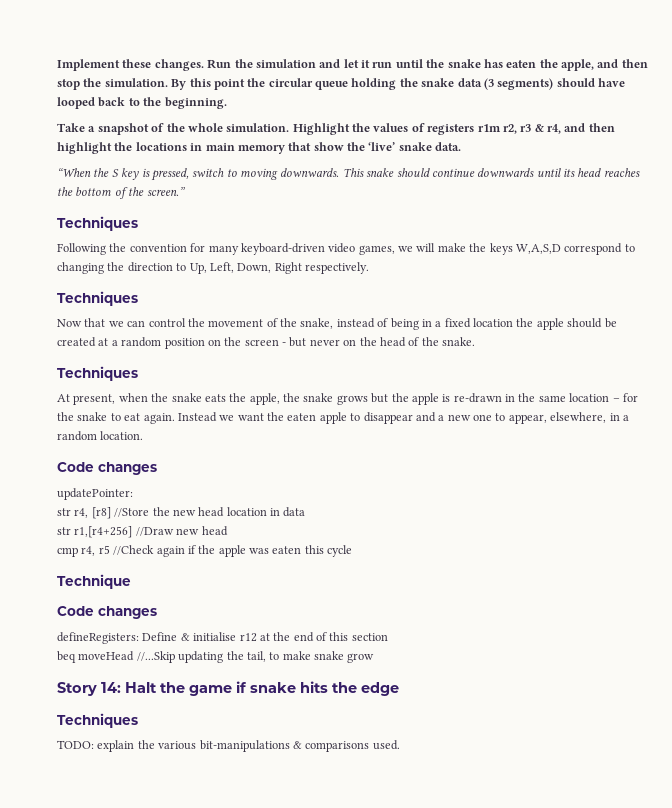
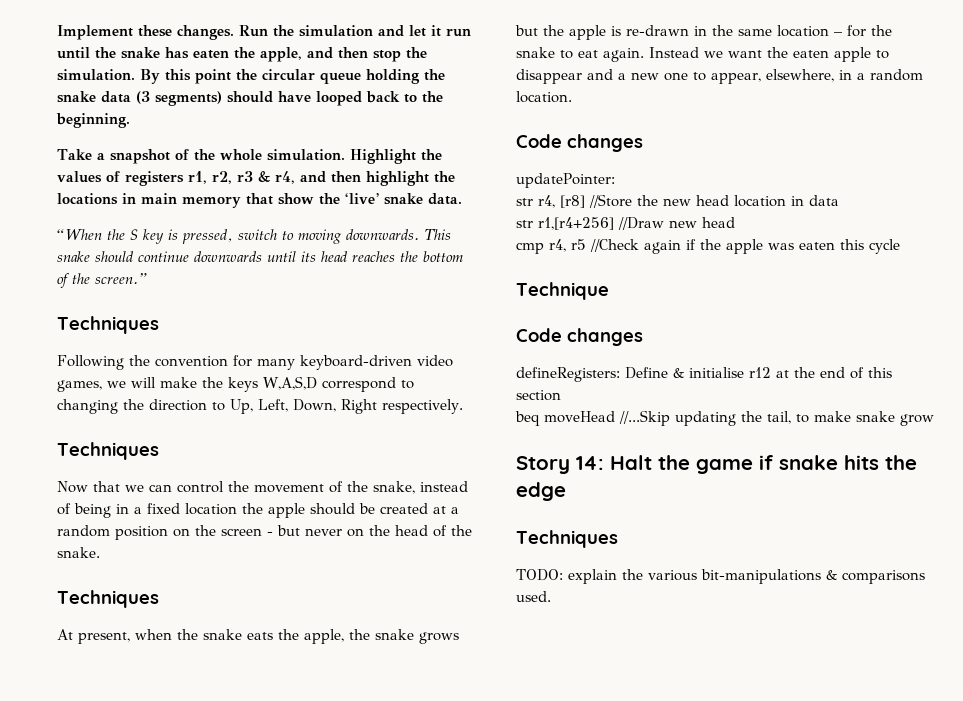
[477,124,501,132] r1m -> [188,171,207,184] r1,

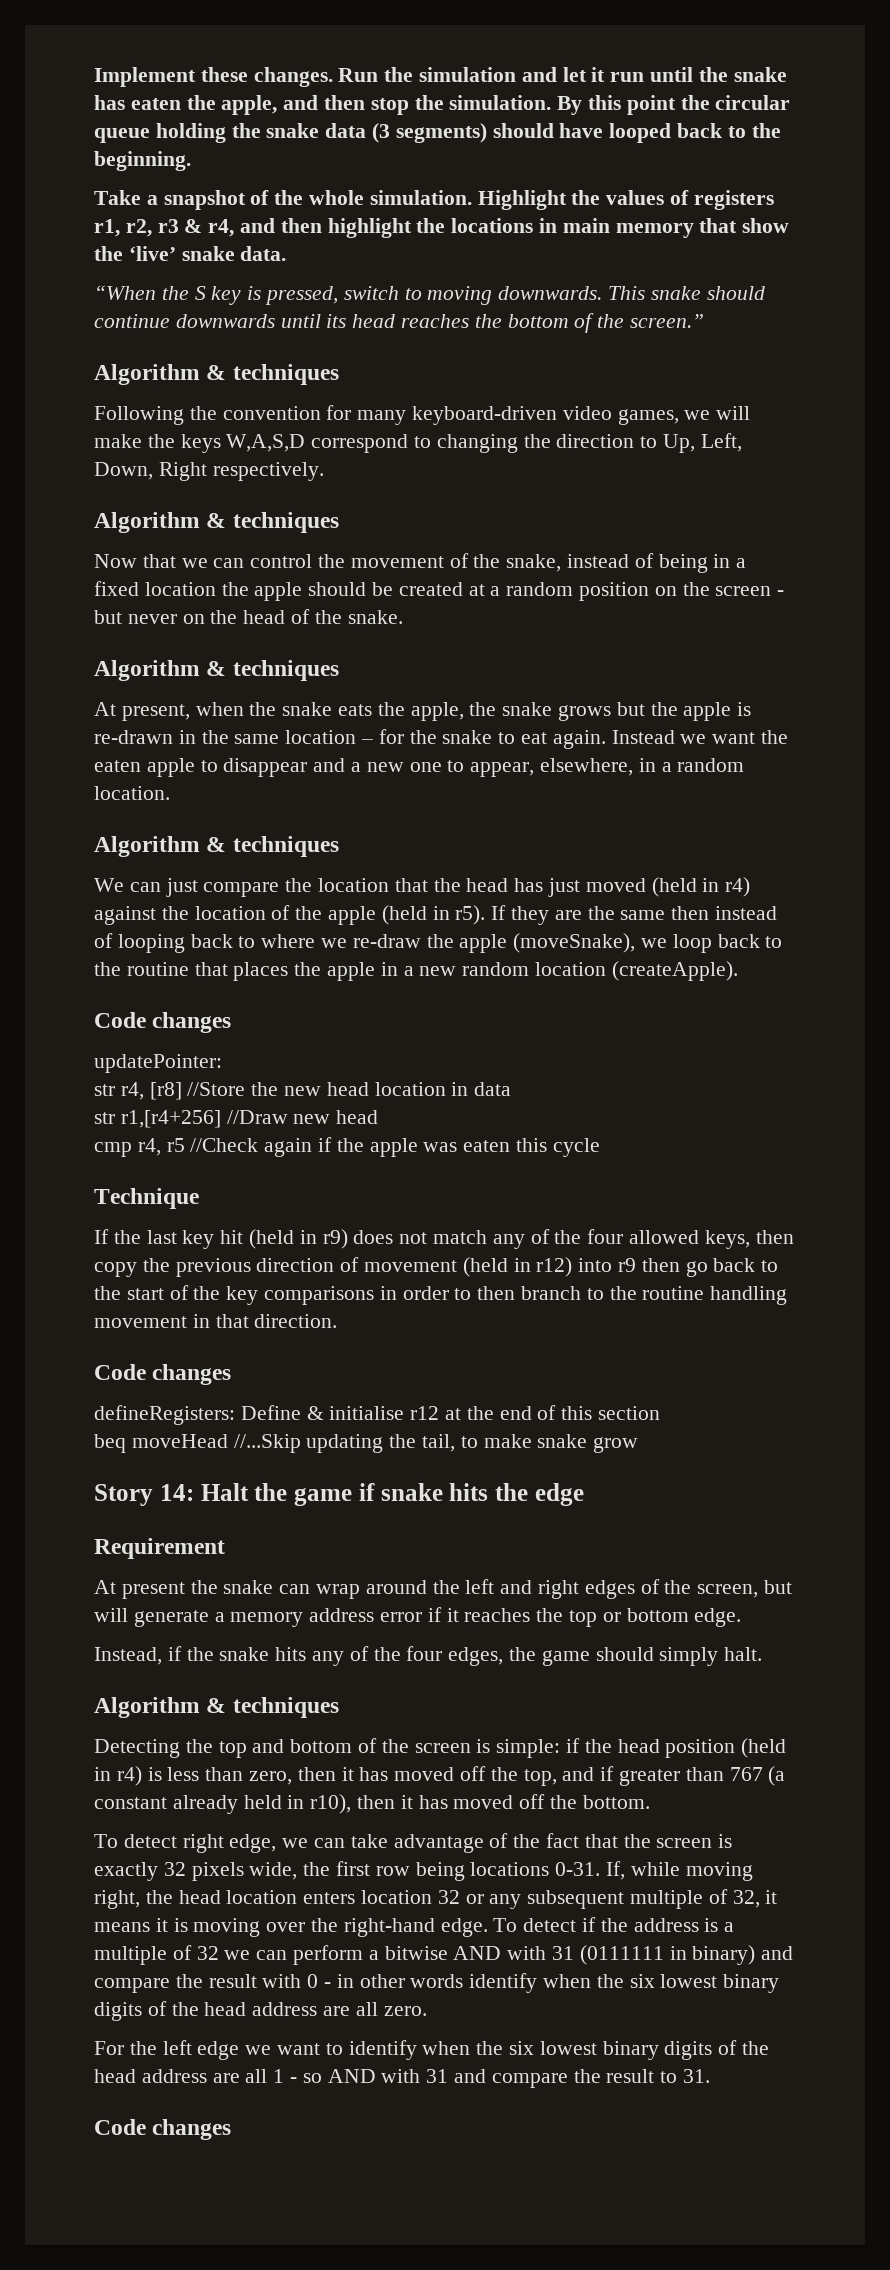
[57,316,159,334] Techniques -> [94,364,339,385] Algorithm & techniques
[57,442,159,460] Techniques -> [94,512,339,533] Algorithm & techniques
[57,590,159,608] Techniques -> [94,660,339,681] Algorithm & techniques
(572, 97) none -> [94,836,339,857] [94,877,751,897] [94,905,778,925] [94,933,783,953] [94,961,738,981] // Algorithm & techniques // We can just compare the location that the head has just moved (held in r4) against the location of the apple (held in r5). If they are the same then instead of looping back to where we re-draw the apple (moveSnake), we loop back to the routine that places the apple in a new random location (createApple).
(609, 291) none -> [94,1229,794,1249] [94,1257,779,1277] [94,1285,788,1305] [94,1314,338,1328] // If the last key hit (held in r9) does not match any of the four allowed keys, then copy the previous direction of movement (held in r12) into r9 then go back to the start of the key comparisons in order to then branch to the routine handling movement in that direction.
[516,530,618,548] [516,569,925,584] [516,591,551,602] Techniques // TODO: explain the various bit-manipulations & comparisons used. -> [94,1538,225,1559] [94,1579,793,1599] [94,1607,742,1627] [94,1646,763,1666] [94,1697,339,1718] [94,1738,787,1758] [94,1766,786,1786] [94,1794,650,1814] [94,1833,733,1853] [94,1861,753,1881] [94,1889,778,1909] [94,1917,735,1937] [94,1945,794,1965] [94,1973,780,1993] [94,2001,427,2021] [94,2040,770,2060] [94,2069,711,2088] [94,2119,232,2140] Requirement // At present the snake can wrap around the left and right edges of the screen, but will generate a memory address error if it reaches the top or bottom edge. // Instead, if the snake hits any of the four edges, the game should simply halt. // Algorithm & techniques // Detecting the top and bottom of the screen is simple: if the head position (held in r4) is less than zero, then it has moved off the top, and if greater than 767 (a constant already held in r10), then it has moved off the bottom. // To detect right edge, we can take advantage of the fact that the screen is exactly 32 pixels wide, the first row being locations 0-31. If, while moving right, the head location enters location 32 or any subsequent multiple of 32, it means it is moving over the right-hand edge. To detect if the address is a multiple of 32 we can perform a bitwise AND with 31 (0111111 in binary) and compare the result with 0 - in other words identify when the six lowest binary digits of the head address are all zero. // For the left edge we want to identify when the six lowest binary digits of the head address are all 1 - so AND with 31 and compare the result to 31. // Code changes

